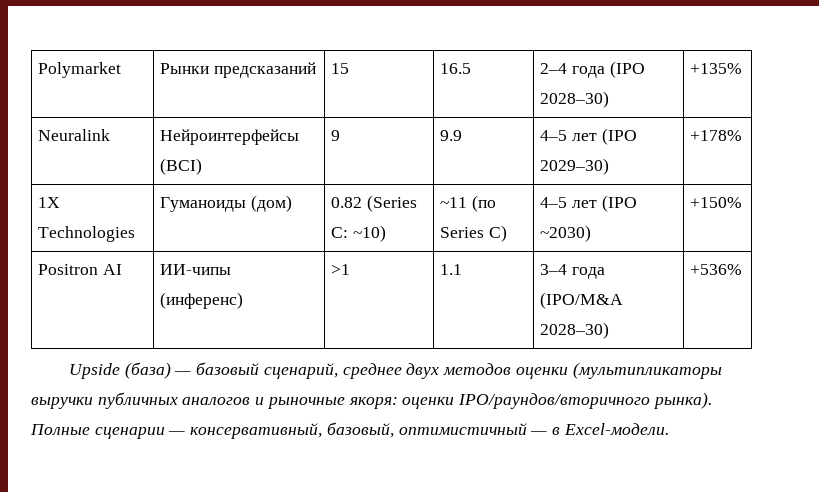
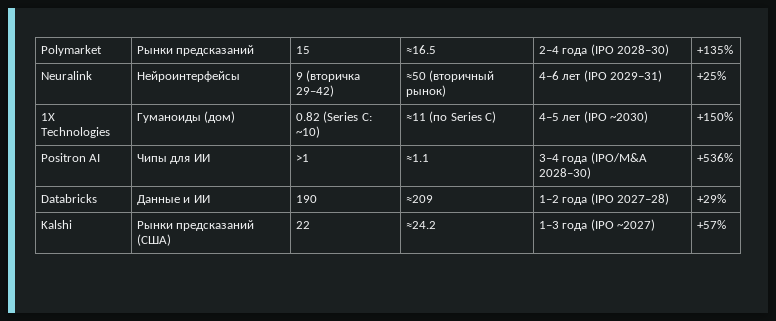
[440,63,472,74] 16.5 -> [405,45,436,54] ≈16.5
[160,158,203,175] (BCI) -> (240, 76) none
[440,130,463,141] [540,128,637,145] [540,158,610,175] [690,130,743,141] | 9.9 | 4–5 лет (IPO 2029–30) | +178% -> [306,70,361,82] [295,85,334,97] [405,70,495,82] [405,85,446,97] [538,70,663,82] [696,71,726,80] (вторичка 29–42) | ≈50 (вторичный рынок) | 4–6 лет (IPO 2029–31) | +25%
[440,197,468,208] ~11 -> [405,113,426,121] ≈11
[160,264,232,275] [160,292,244,309] ИИ-чипы (инференс) -> [136,154,210,164] Чипы для ИИ
[440,264,463,275] 1.1 -> [405,154,429,162] ≈1.1
[68,362,722,379] [31,392,712,409] [30,422,669,439] // Upside (база) — базовый сценарий, среднее двух методов оценки (мультипликаторы выручки публичных аналогов и рыночные якоря: оценки IPO/раундов/вторичного рынка). Полные сценарии — консервативный, базовый, оптимистичный — в Excel-модели. -> [40,194,97,203] [136,195,210,205] [295,195,317,203] [405,195,433,203] [538,193,670,205] [696,194,726,203] [40,220,72,229] [136,220,255,231] [136,234,171,246] [295,221,310,229] [405,221,436,229] [538,219,656,231] [696,220,726,229] // Databricks | Данные и ИИ | 190 | ≈209 | 1–2 года (IPO 2027–28) | +29% // Kalshi | Рынки предсказаний (США) | 22 | ≈24.2 | 1–3 года (IPO ~2027) | +57%

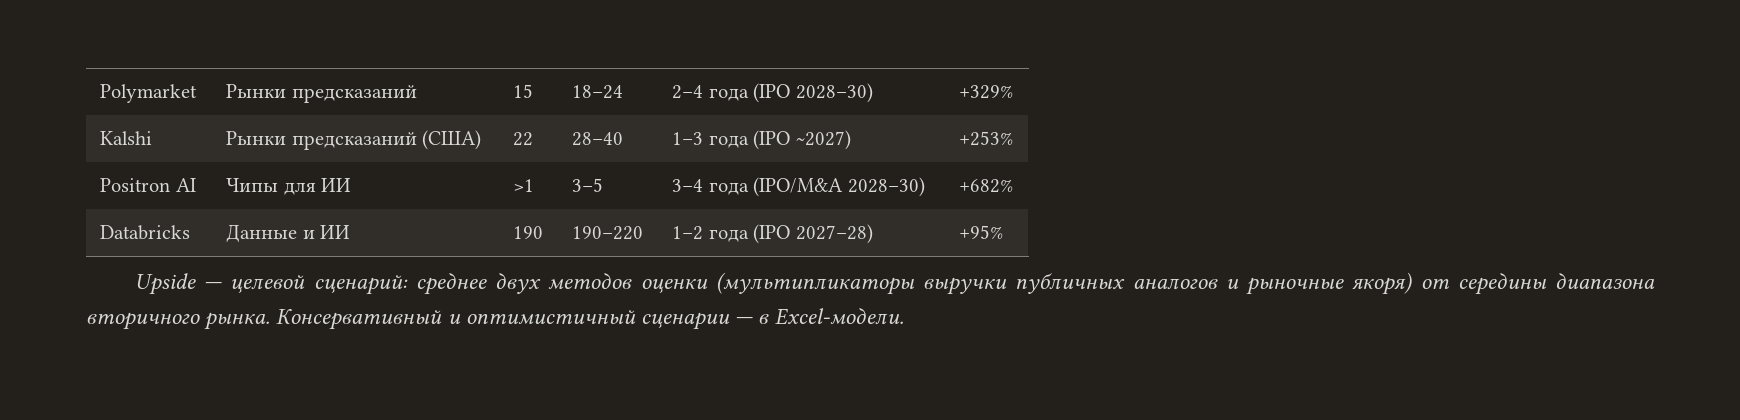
[405,45,436,54] ≈16.5 -> [572,85,624,99] 18–24
[696,45,733,54] [40,71,92,80] [136,71,240,82] [295,70,361,82] [295,85,334,97] [405,70,495,82] [405,85,446,97] [538,70,663,82] [696,71,726,80] [40,113,55,121] [40,127,110,138] [136,111,236,123] [295,111,372,123] [295,126,320,138] [405,111,497,123] [538,111,649,123] [696,112,733,121] +135% // Neuralink | Нейроинтерфейсы | 9 (вторичка 29–42) | ≈50 (вторичный рынок) | 4–6 лет (IPO 2029–31) | +25% // 1X Technologies | Гуманоиды (дом) | 0.82 (Series C: ~10) | ≈11 (по Series C) | 4–5 лет (IPO ~2030) | +150% -> [959,85,1014,99] [100,131,153,145] [226,130,482,150] [513,132,534,146] [572,132,624,146] [672,130,851,150] [959,131,1014,146] +329% // Kalshi | Рынки предсказаний (США) | 22 | 28–40 | 1–3 года (IPO ~2027) | +253%
[405,154,429,162] ≈1.1 -> [572,178,604,192] 3–5
[696,153,733,162] +536% -> [959,179,1014,193] +682%
[405,195,433,203] ≈209 -> [572,226,644,240] 190–220
[696,194,726,203] [40,220,72,229] [136,220,255,231] [136,234,171,246] [295,221,310,229] [405,221,436,229] [538,219,656,231] [696,220,726,229] +29% // Kalshi | Рынки предсказаний (США) | 22 | ≈24.2 | 1–3 года (IPO ~2027) | +57% -> [959,225,1004,239] [134,272,1655,295] [86,308,904,330] +95% // Upside — целевой сценарий: среднее двух методов оценки (мультипликаторы выручки публичных аналогов и рыночные якоря) от середины диапазона вторичного рынка. Консервативный и оптимистичный сценарии — в Excel-модели.

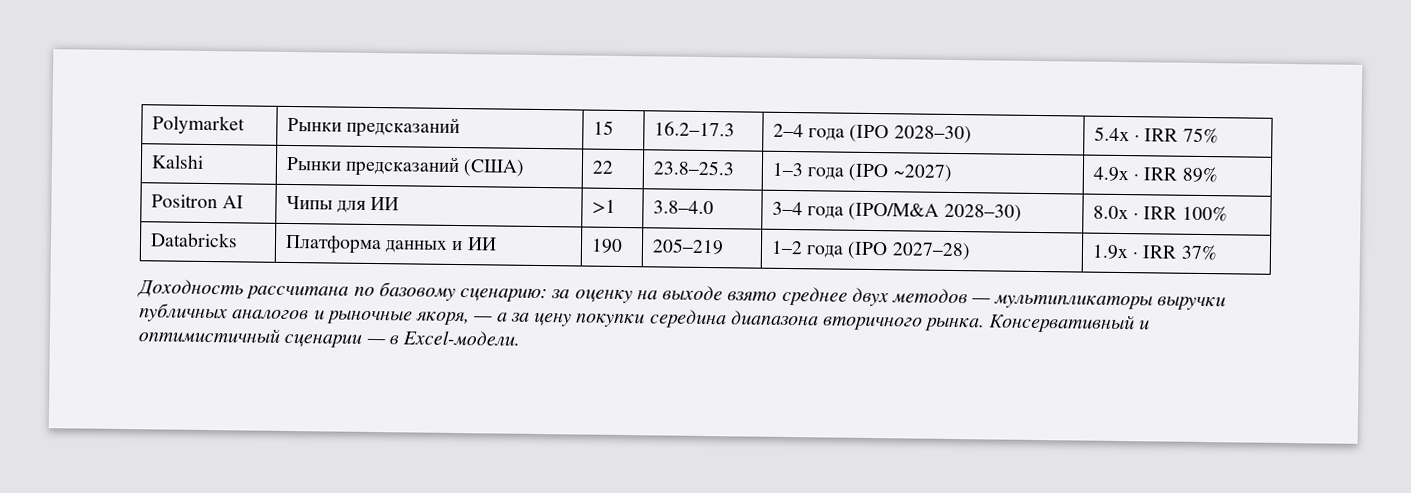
[572,85,624,99] 18–24 -> [653,121,735,137] 16.2–17.3
[959,85,1014,99] +329% -> [1093,126,1219,144] 5.4x · IRR 75%
[572,132,624,146] 28–40 -> [652,160,735,176] 23.8–25.3
[959,131,1014,146] +253% -> [1092,166,1218,183] 4.9x · IRR 89%
[572,178,604,192] 3–5 -> [652,200,714,215] 3.8–4.0
[959,179,1014,193] +682% -> [1092,205,1228,222] 8.0x · IRR 100%
[226,224,298,243] Данные -> [284,234,449,255] Платформа данных
[572,226,644,240] 190–220 -> [651,238,724,255] 205–219
[959,225,1004,239] [134,273,408,295] +95% // Upside — целевой сценарий: -> [1091,244,1218,261] [136,279,778,304] 1.9x · IRR 37% // Доходность рассчитана по базовому сценарию: за оценку на выходе взято
[640,272,915,295] оценки (мультипликаторы -> [971,294,1153,310] — мультипликаторы
[1352,272,1547,295] якоря) от середины -> [416,309,727,329] якоря, — а за цену покупки середина

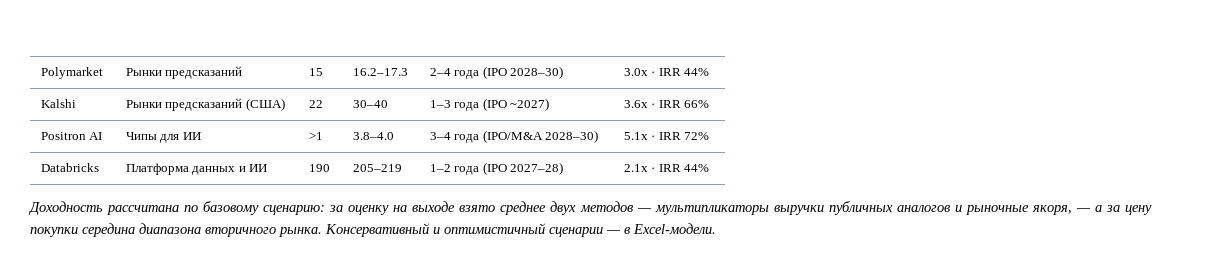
[1093,126,1219,144] 5.4x · IRR 75% -> [623,68,710,76] 3.0x · IRR 44%
[652,160,735,176] 23.8–25.3 -> [352,100,388,108] 30–40
[1092,166,1218,183] 4.9x · IRR 89% -> [623,100,710,108] 3.6x · IRR 66%
[1092,205,1228,222] 8.0x · IRR 100% -> [623,132,710,140] 5.1x · IRR 72%
[1091,244,1218,261] 1.9x · IRR 37% -> [623,164,710,172] 2.1x · IRR 44%

